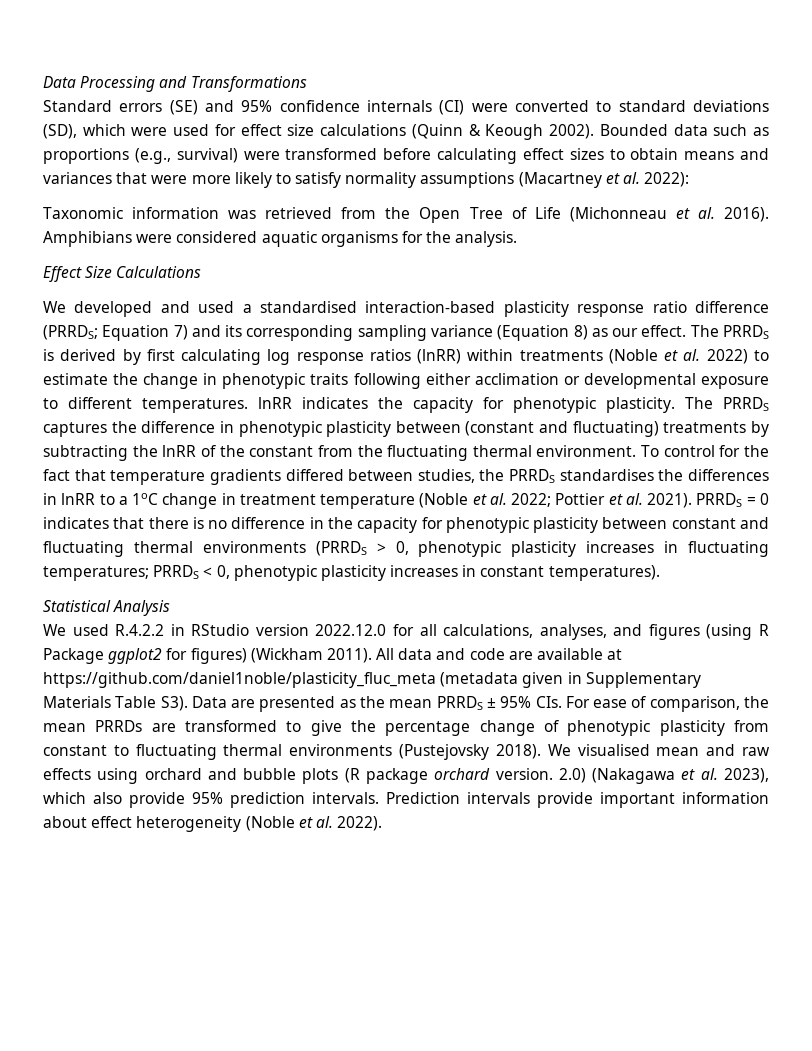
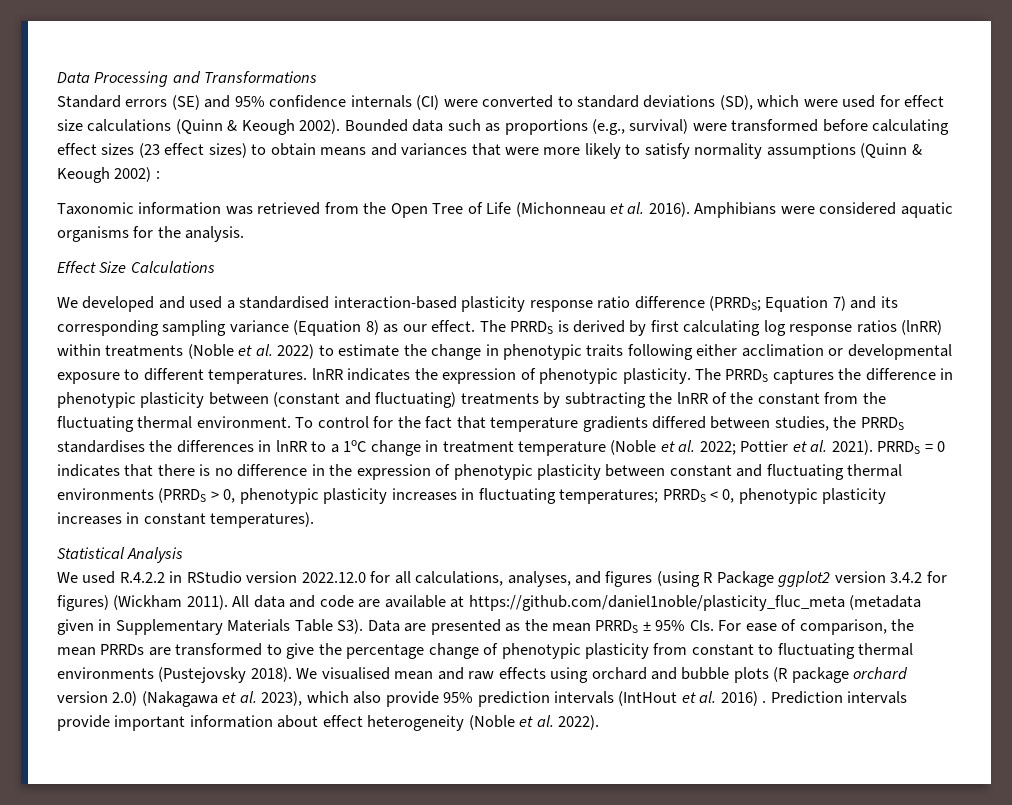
(604, 154) none -> [138,143,247,158] (23 effect sizes)
[518,172,690,188] (Macartney et al. 2022): -> [860,143,922,158] [57,167,160,183] (Quinn & Keough 2002) :
[413,397,504,413] capacity for -> [442,368,536,384] expression of
[357,517,443,533] capacity for -> [356,464,451,480] expression of
(163, 656) none -> [834,571,923,583] version 3.4.2
[495,768,553,780] version. -> [57,691,108,703] version
[312,792,379,804] intervals. -> [554,691,767,706] intervals (IntHout et al. 2016) .

